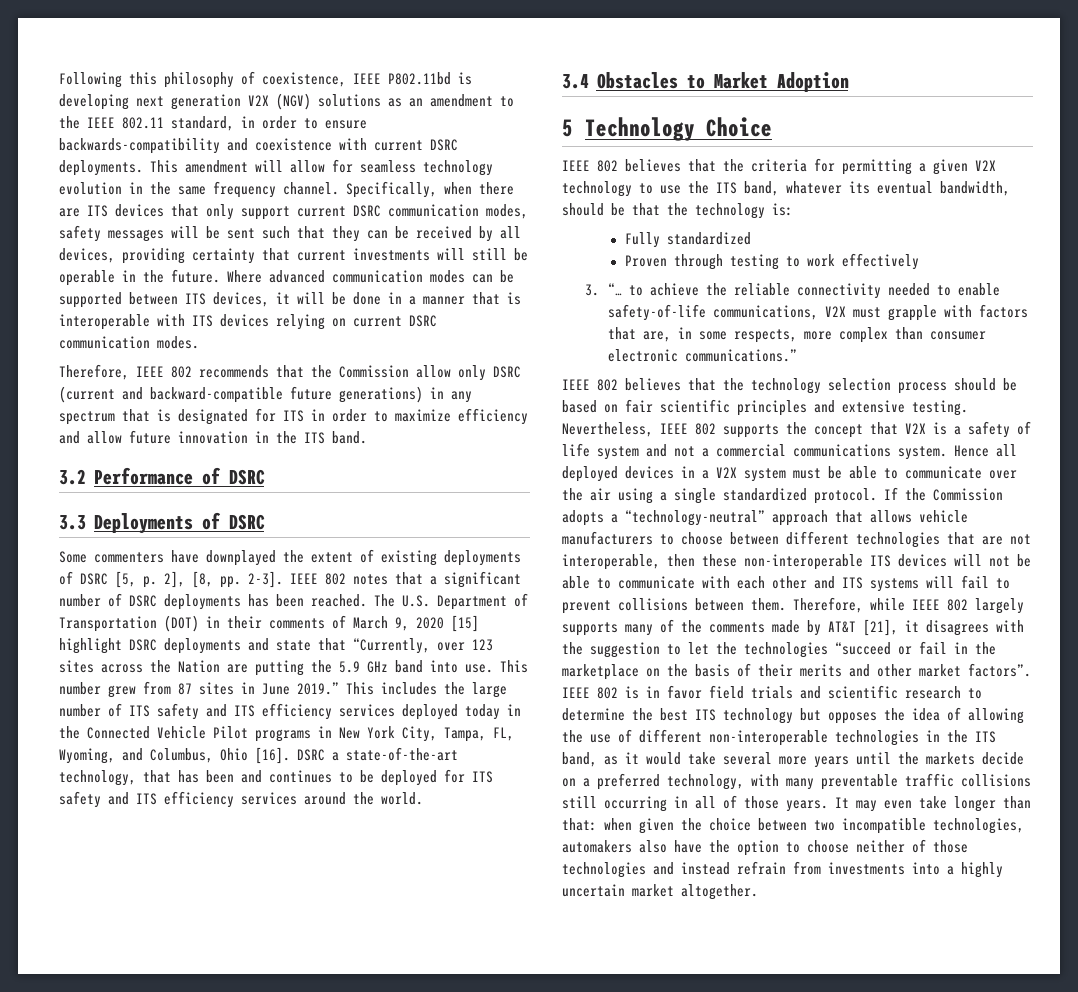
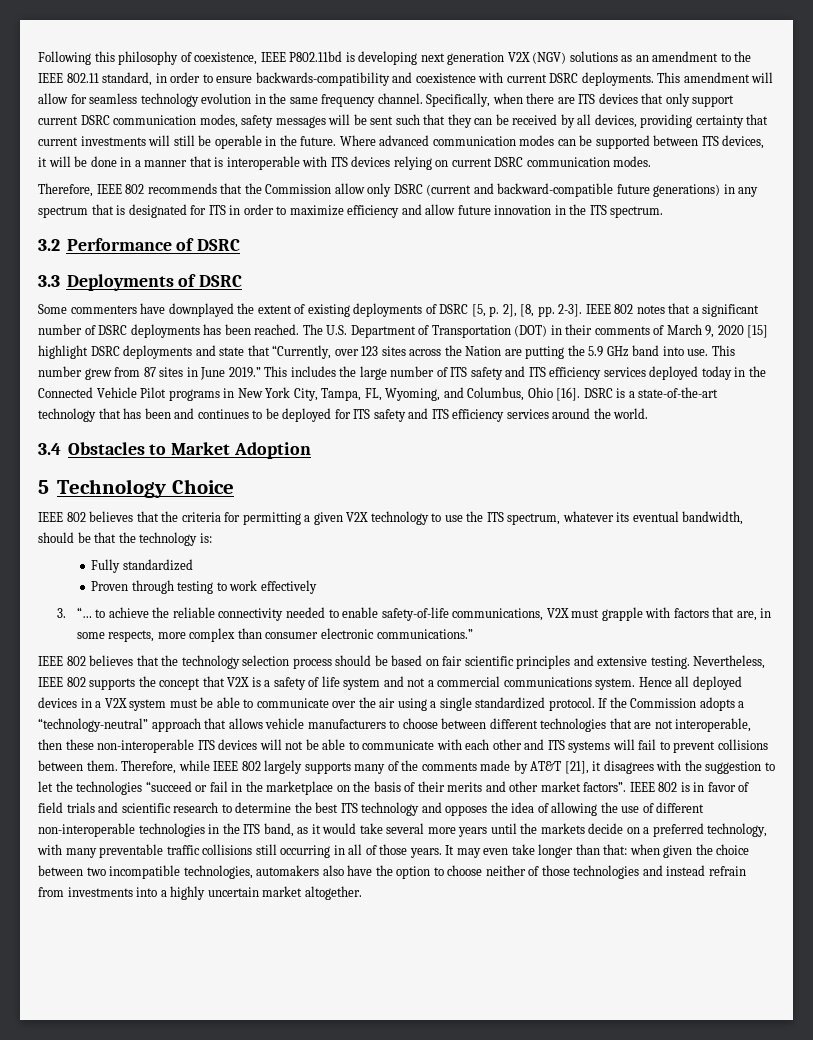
[332,431,367,444] band. -> [610,206,664,218] spectrum.
(325, 755) none -> [616,388,626,398] is
[59,770,136,786] technology, -> [38,408,96,422] technology
[744,181,779,196] band, -> [507,513,561,525] spectrum,
(702, 692) none -> [738,782,750,792] of
[800,708,821,721] but -> [421,802,442,813] and

